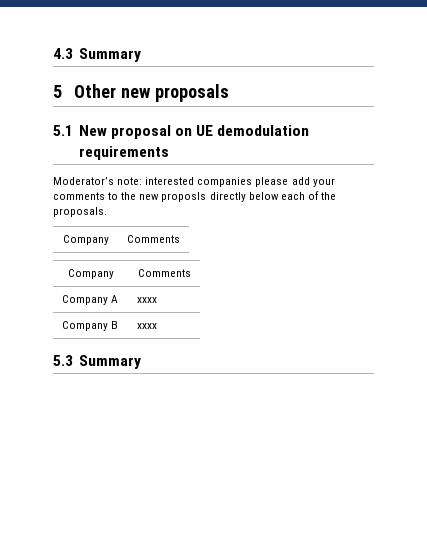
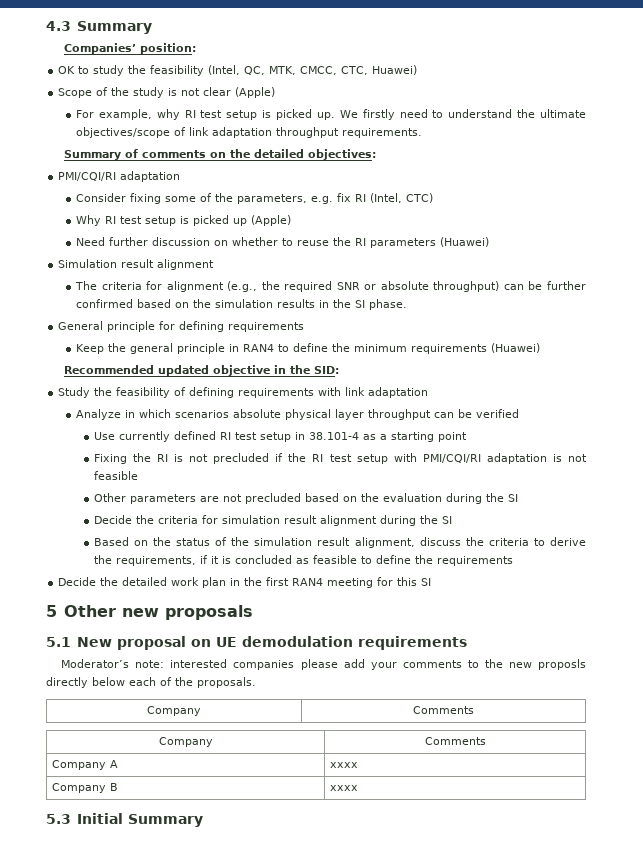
(141, 55) none -> [63,43,196,54] [58,65,418,76] [58,87,276,98] [75,109,587,120] [75,127,422,138] [63,149,376,160] [58,171,181,182] [75,193,433,204] [75,215,291,226] [75,237,489,248] [58,259,215,270] [74,281,586,292] [75,299,407,310] [58,321,305,332] [75,343,540,354] [63,365,339,376] [58,387,429,398] [75,409,519,420] [93,431,467,442] [93,453,587,464] [93,471,138,480] [93,493,518,504] [93,515,452,526] [93,537,587,548] [93,555,513,566] [58,577,432,588] // Companies’ position: // OK to study the feasibility (Intel, QC, MTK, CMCC, CTC, Huawei) // Scope of the study is not clear (Apple) // For example, why RI test setup is picked up. We firstly need to understand the ultimate objectives/scope of link adaptation throughput requirements. // Summary of comments on the detailed objectives: // PMI/CQI/RI adaptation // Consider fixing some of the parameters, e.g. fix RI (Intel, CTC) // Why RI test setup is picked up (Apple) // Need further discussion on whether to reuse the RI parameters (Huawei) // Simulation result alignment // The criteria for alignment (e.g., the required SNR or absolute throughput) can be further confirmed based on the simulation results in the SI phase. // General principle for defining requirements // Keep the general principle in RAN4 to define the minimum requirements (Huawei) // Recommended updated objective in the SID: // Study the feasibility of defining requirements with link adaptation // Analyze in which scenarios absolute physical layer throughput can be verified // Use currently defined RI test setup in 38.101-4 as a starting point // Fixing the RI is not precluded if the RI test setup with PMI/CQI/RI adaptation is not feasible // Other parameters are not precluded based on the evaluation during the SI // Decide the criteria for simulation result alignment during the SI // Based on the status of the simulation result alignment, discuss the criteria to derive the requirements, if it is concluded as feasible to define the requirements // Decide the detailed work plan in the first RAN4 meeting for this SI
(73, 360) none -> [76,813,123,824] Initial

